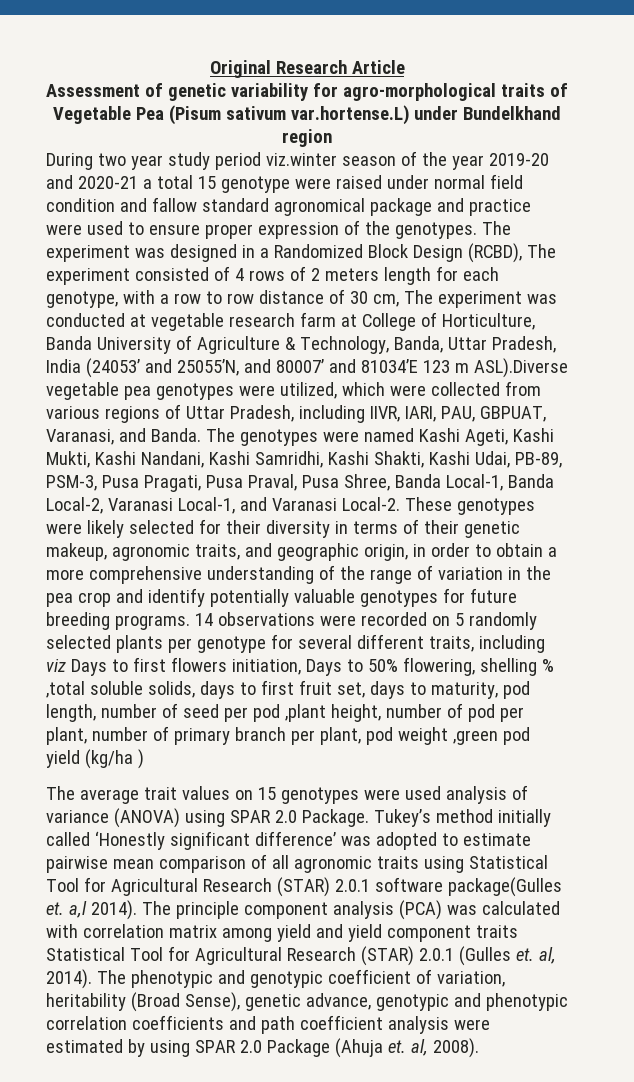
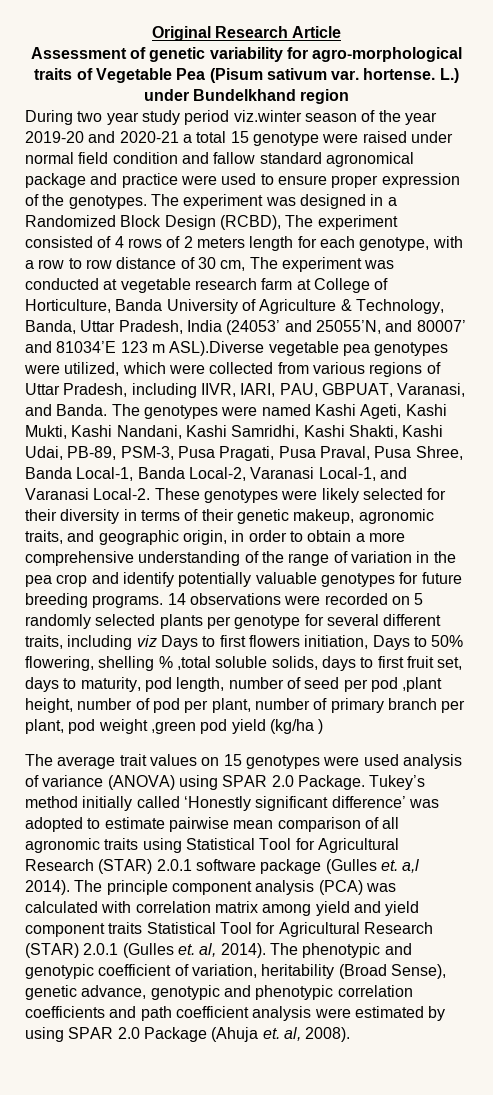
[290,105,410,125] var.hortense.L) -> [331,68,459,83] var. hortense. L.)
[447,877,562,897] package(Gulles -> [260,859,377,874] package (Gulles

